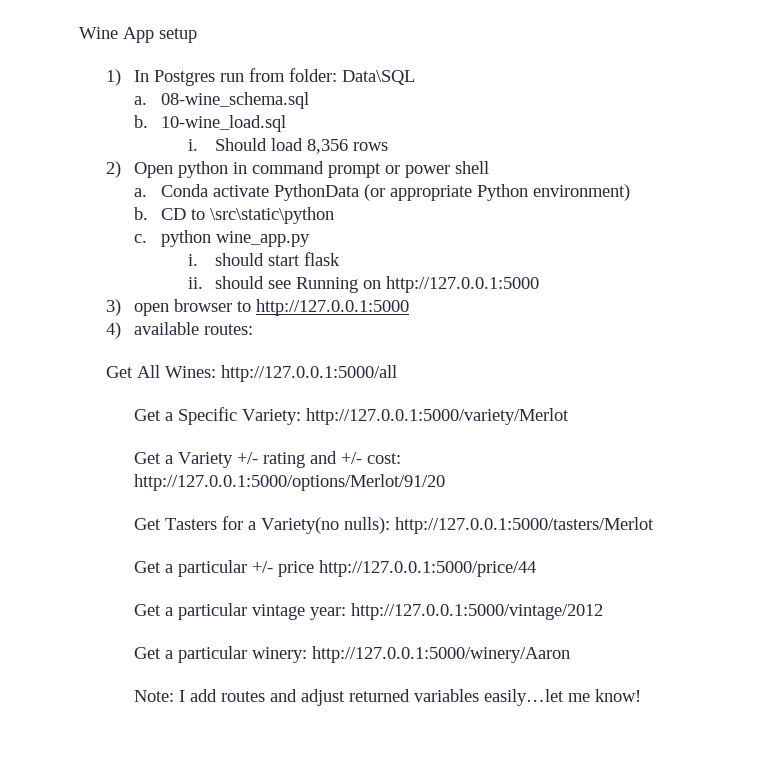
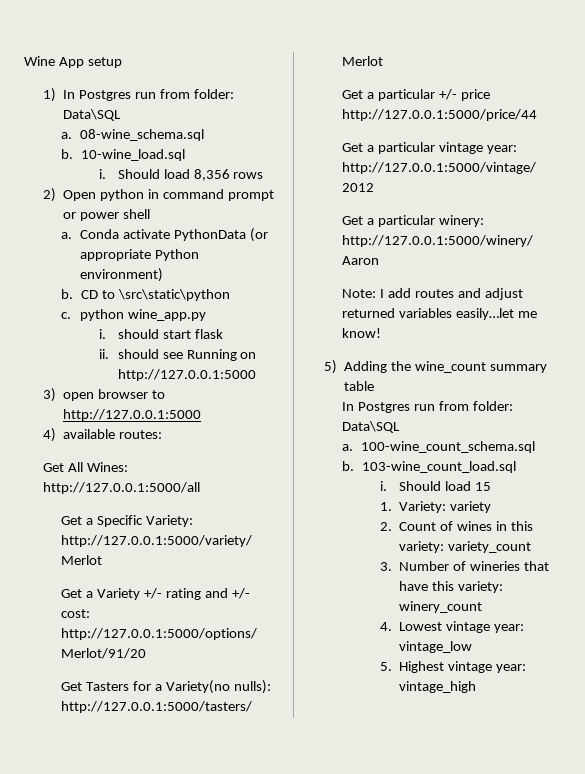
(641, 695) none -> [323,360,547,374] [343,381,374,391] [342,401,514,413] [342,421,401,433] [342,441,536,453] [342,461,516,473] [379,481,491,491] [379,501,492,513] [379,521,533,531] [399,541,532,553] [379,561,549,571] [399,581,504,593] [399,601,483,613] [379,621,525,633] [399,641,473,653] [379,661,527,673] [399,681,477,693] // 5) Adding the wine_count summary table // In Postgres run from folder: Data\SQL // a. 100-wine_count_schema.sql // b. 103-wine_count_load.sql // i. Should load 15 // 1. Variety: variety // 2. Count of wines in this variety: variety_count // 3. Number of wineries that have this variety: winery_count // 4. Lowest vintage year: vintage_low // 5. Highest vintage year: vintage_high

